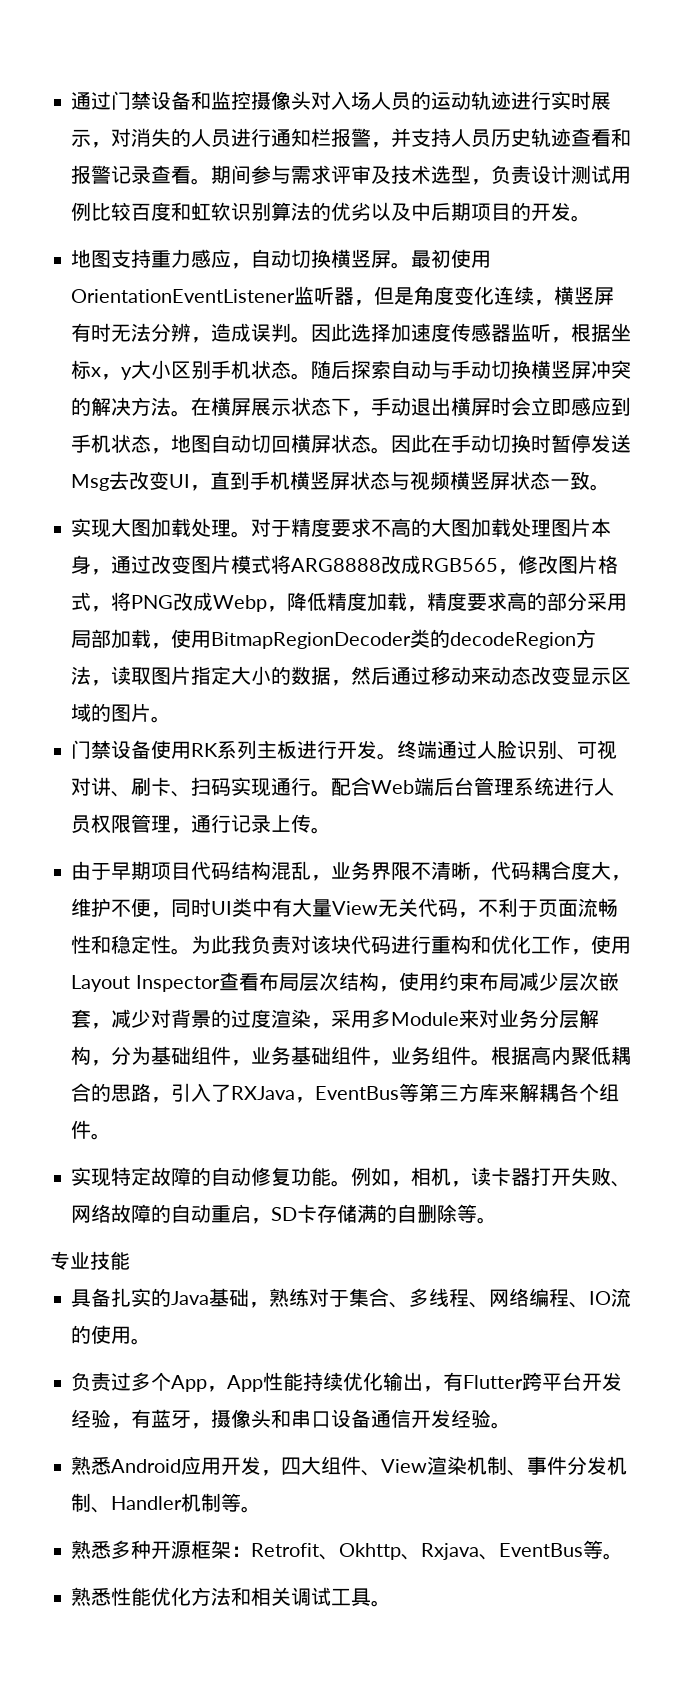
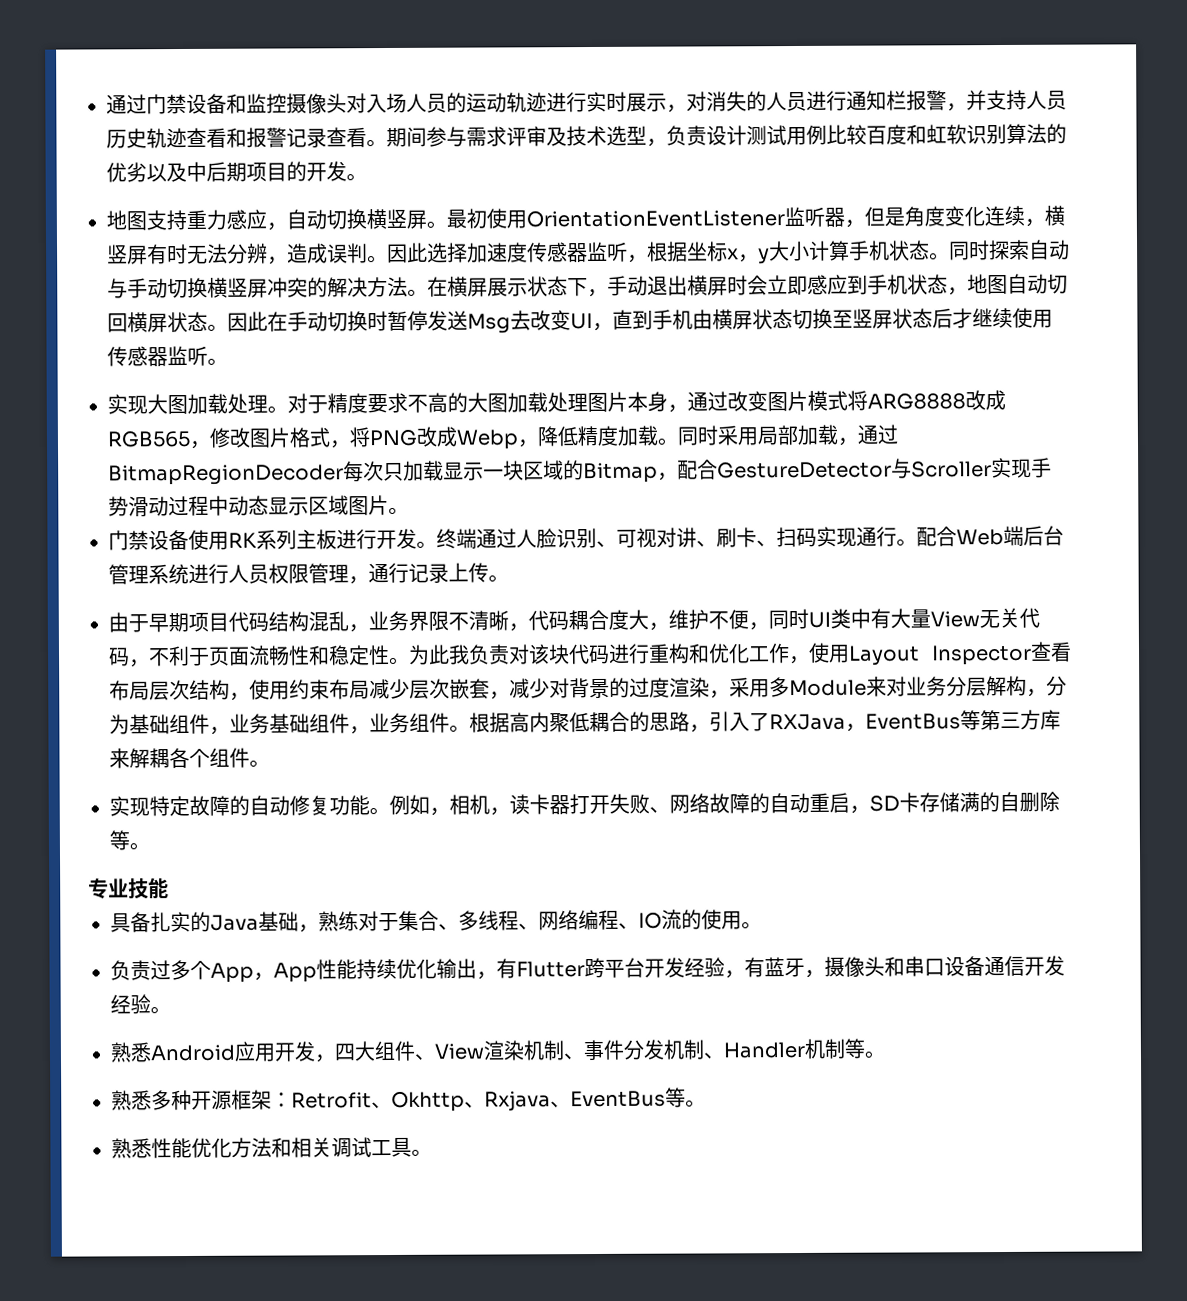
[171,360,212,379] 区别 -> [809,240,850,261] 计算
[311,360,352,379] 随后 -> [949,240,990,261] 同时
[290,471,591,491] 横竖屏状态与视频横竖屏状态一致 -> [692,307,1053,330] [107,345,208,367] 由横屏状态切换至竖屏状态后才继续使用传感器监听
[407,592,628,612] [71,629,597,649] [71,666,572,686] ，精度要求高的部分采用局部加载，使用BitmapRegionDecoder类的decodeRegion方法，读取图片指定大小的数据，然后通过移动来动态改变 -> [657,424,898,446] [108,457,1052,486] [108,495,269,517] 。同时采用局部加载，通过BitmapRegionDecoder每次只加载显示一块区域的Bitmap，配合GestureDetector与Scroller实现手势滑动过程中动态
[91,703,112,722] 的 -> (349, 505) none

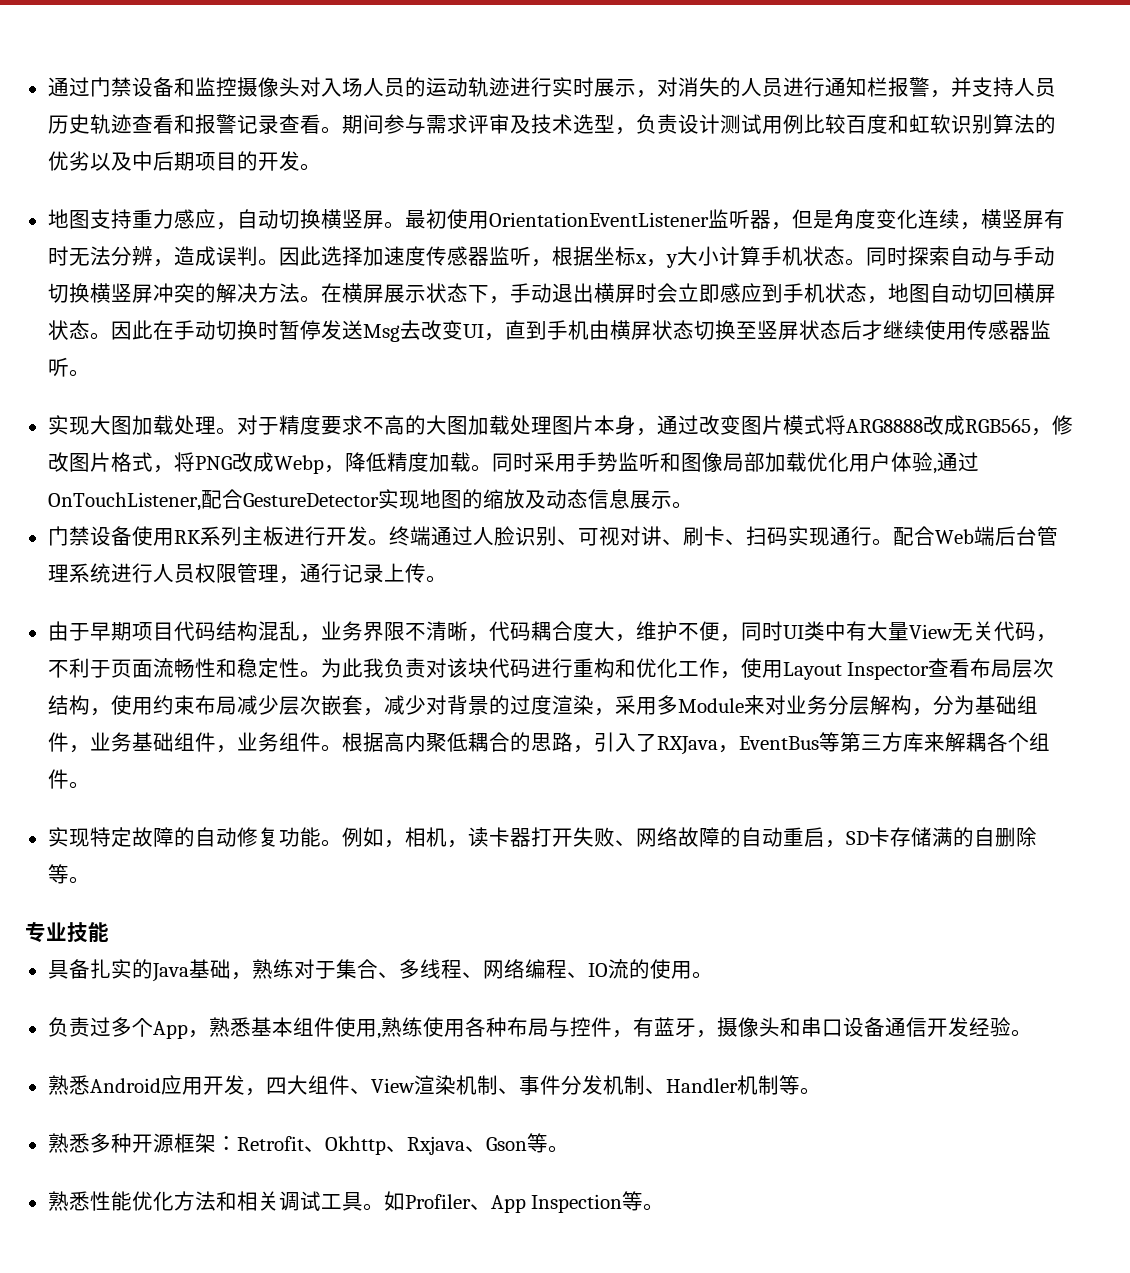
[757,424,898,446] [108,457,1052,486] [108,495,389,517] 局部加载，通过BitmapRegionDecoder每次只加载显示一块区域的Bitmap，配合GestureDetector与Scroller实现手势滑动过程中动态显示区域图片 -> [575,452,979,474] [47,489,672,511] 手势监听和图像局部加载优化用户体验,通过OnTouchListener,配合GestureDetector实现地图的缩放及动态信息展示
[273,957,725,983] App性能持续优化输出，有Flutter跨平台开发经验 -> [208,1017,612,1039] 熟悉基本组件使用,熟练使用各种布局与控件
[570,1090,666,1108] EventBus -> [485,1137,527,1151] Gson
(432, 1152) none -> [383,1191,665,1213] 如Profiler、App Inspection等。

